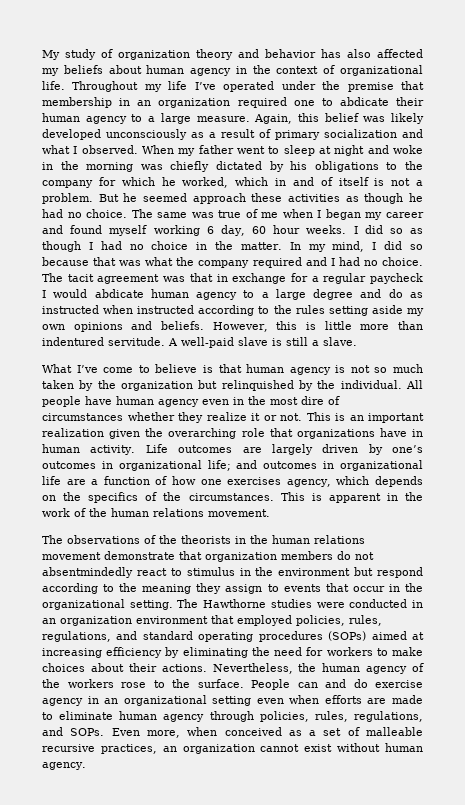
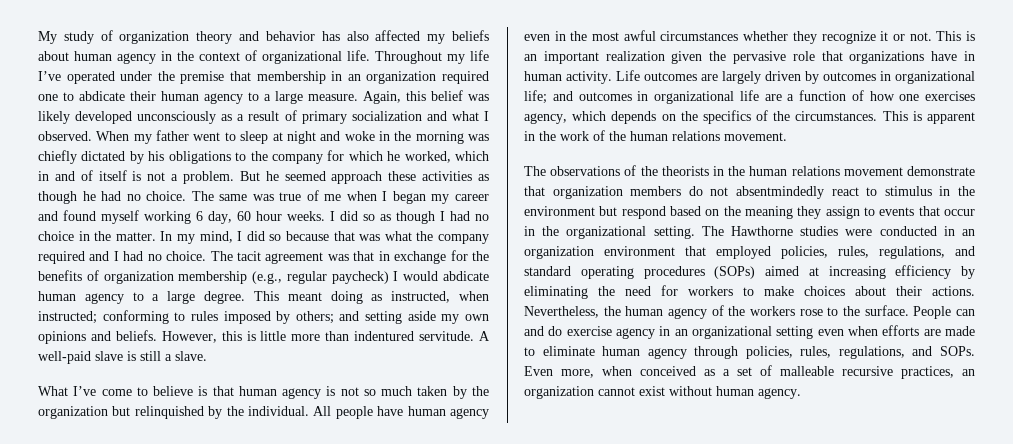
[311,273,423,284] a regular paycheck -> [472,251,490,261] [38,270,389,284] the benefits of organization membership (e.g., regular paycheck)
[313,289,423,300] [42,305,325,316] degree and do as instructed when instructed according to the rules -> [204,291,489,304] [38,310,360,324] degree. This meant doing as instructed, when instructed; conforming to rules imposed by others; and
[301,396,340,405] dire of -> [623,30,656,41] awful
[206,412,247,421] realize -> [821,31,876,44] recognize
[168,428,237,439] overarching -> [733,51,786,64] pervasive
[392,445,423,453] one’s -> (819, 77) none
[42,583,115,594] according to -> [670,206,720,216] based on

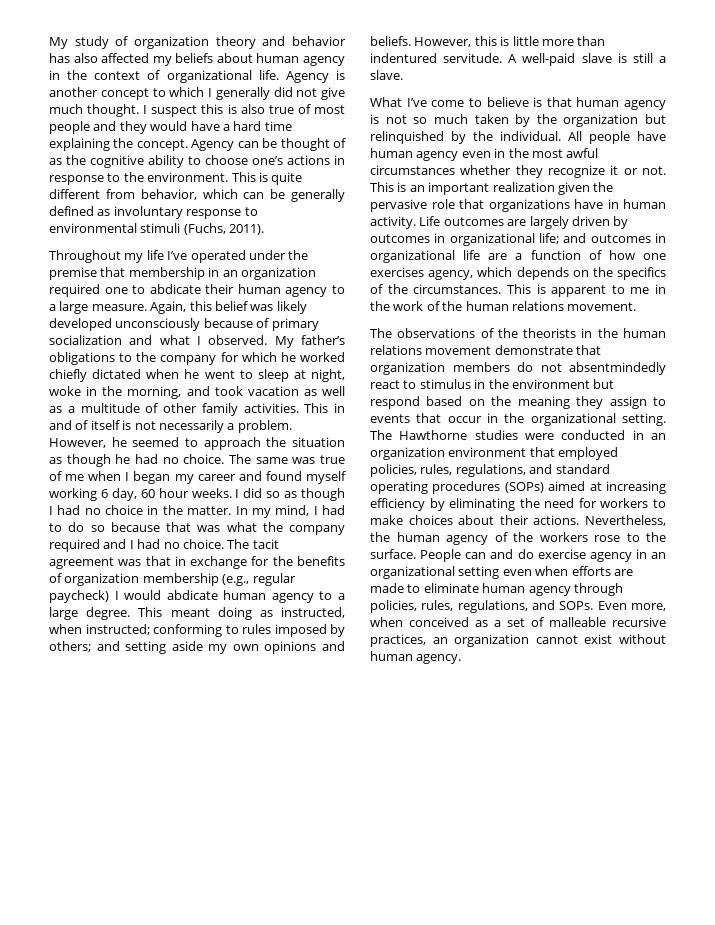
(370, 55) none -> [285,70,345,83] [49,87,345,100] [49,104,345,117] [49,121,292,134] [49,138,346,151] [49,155,345,168] [49,172,303,185] [49,189,346,202] [49,206,258,219] [49,223,265,235] Agency is another concept to which I generally did not give much thought. I suspect this is also true of most people and they would have a hard time explaining the concept. Agency can be thought of as the cognitive ability to choose one’s actions in response to the environment. This is quite different from behavior, which can be generally defined as involuntary response to environmental stimuli (Fuchs, 2011). //
[221,111,280,121] as a result -> [203,318,253,328] because
[96,130,489,144] [38,150,165,164] When my father went to sleep at night and woke in the morning was chiefly dictated by his -> [274,335,345,348] My father’s
[404,151,490,163] worked, which -> [300,352,345,362] [49,369,345,382] [49,386,345,399] [49,403,329,416] worked chiefly dictated when he went to sleep at night, woke in the morning, and took vacation as well as a multitude of other family activities. This
(166, 176) none -> [158,420,224,433] necessarily
[239,171,260,181] But -> [49,438,106,448] However,
[331,171,473,184] approach these activities -> [184,437,345,450] to approach the situation
[246,231,265,241] did -> [322,505,346,515] [49,522,85,532] had to do
(975, 118) none -> [611,285,650,294] to me

